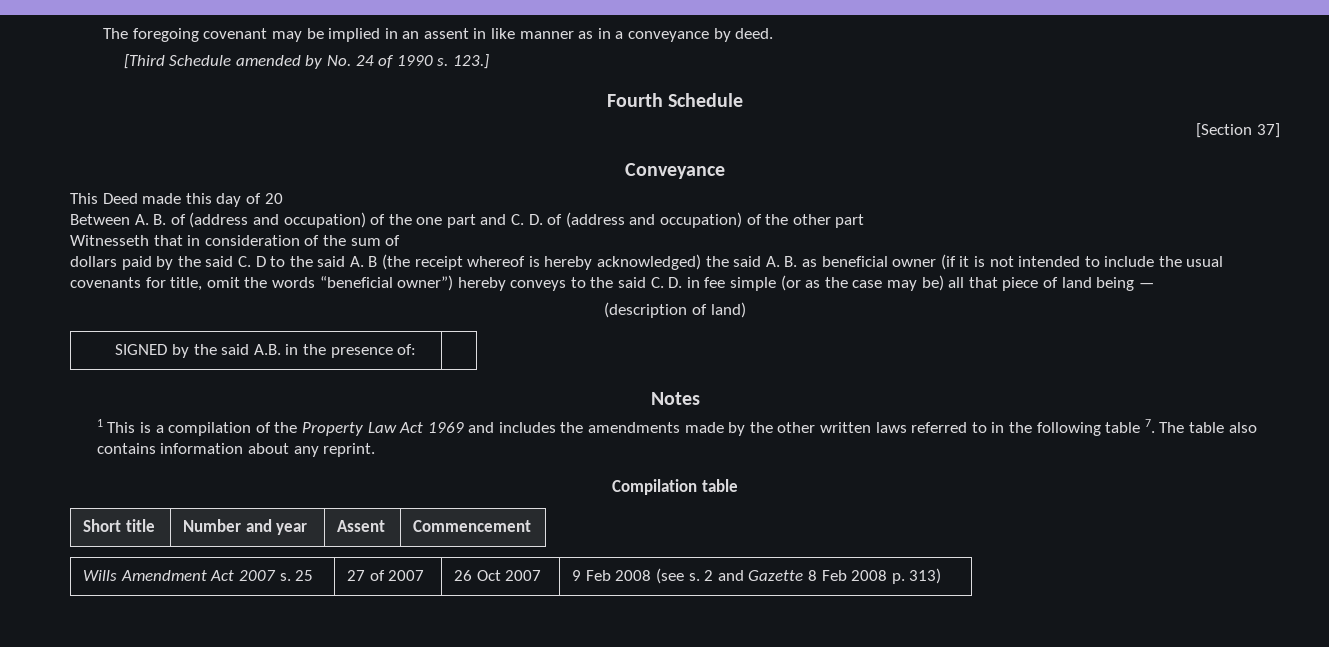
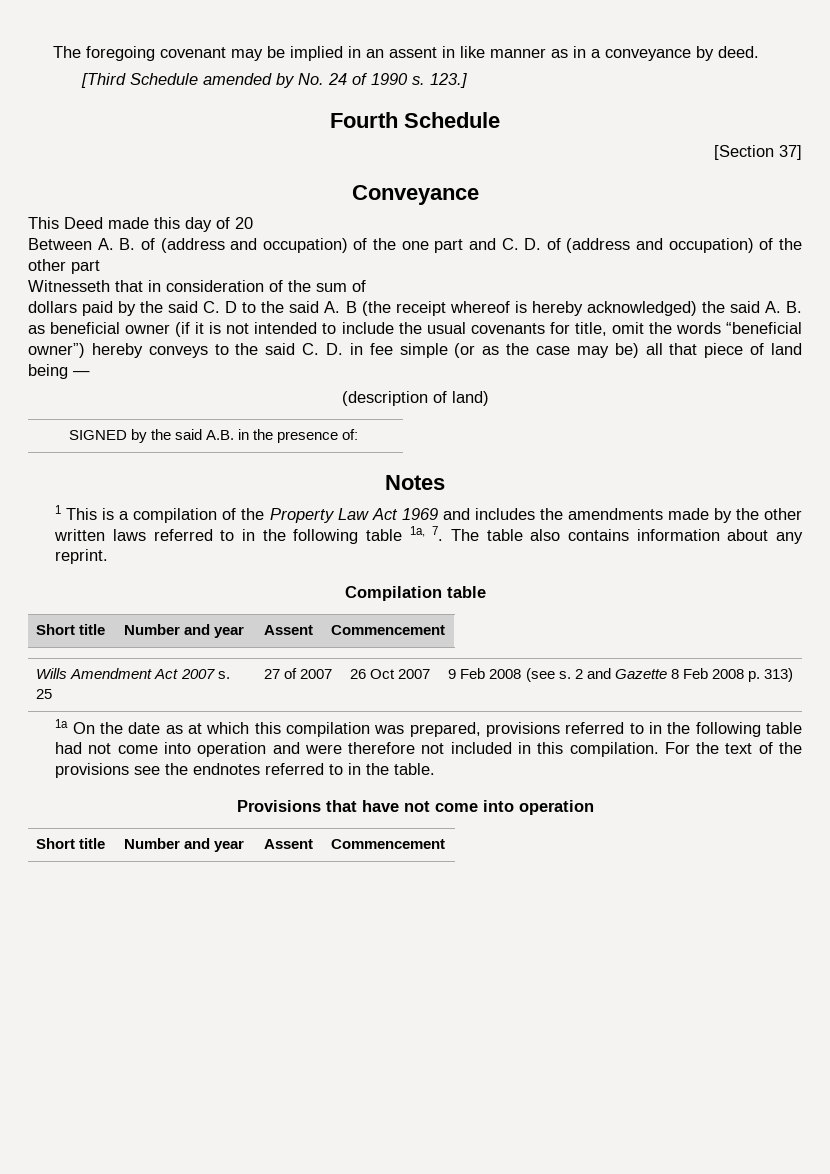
(1141, 427) none -> [409,526,425,537] 1a,
(942, 576) none -> [55,719,802,737] [55,742,803,757] [55,763,436,778] [236,800,594,815] [36,838,106,849] [124,838,245,852] [264,839,314,849] [331,839,446,849] // 1a On the date as at which this compilation was prepared, provisions referred to in the following table had not come into operation and were therefore not included in this compilation. For the text of the provisions see the endnotes referred to in the table. // Provisions that have not come into operation // Short title | Number and year | Assent | Commencement

